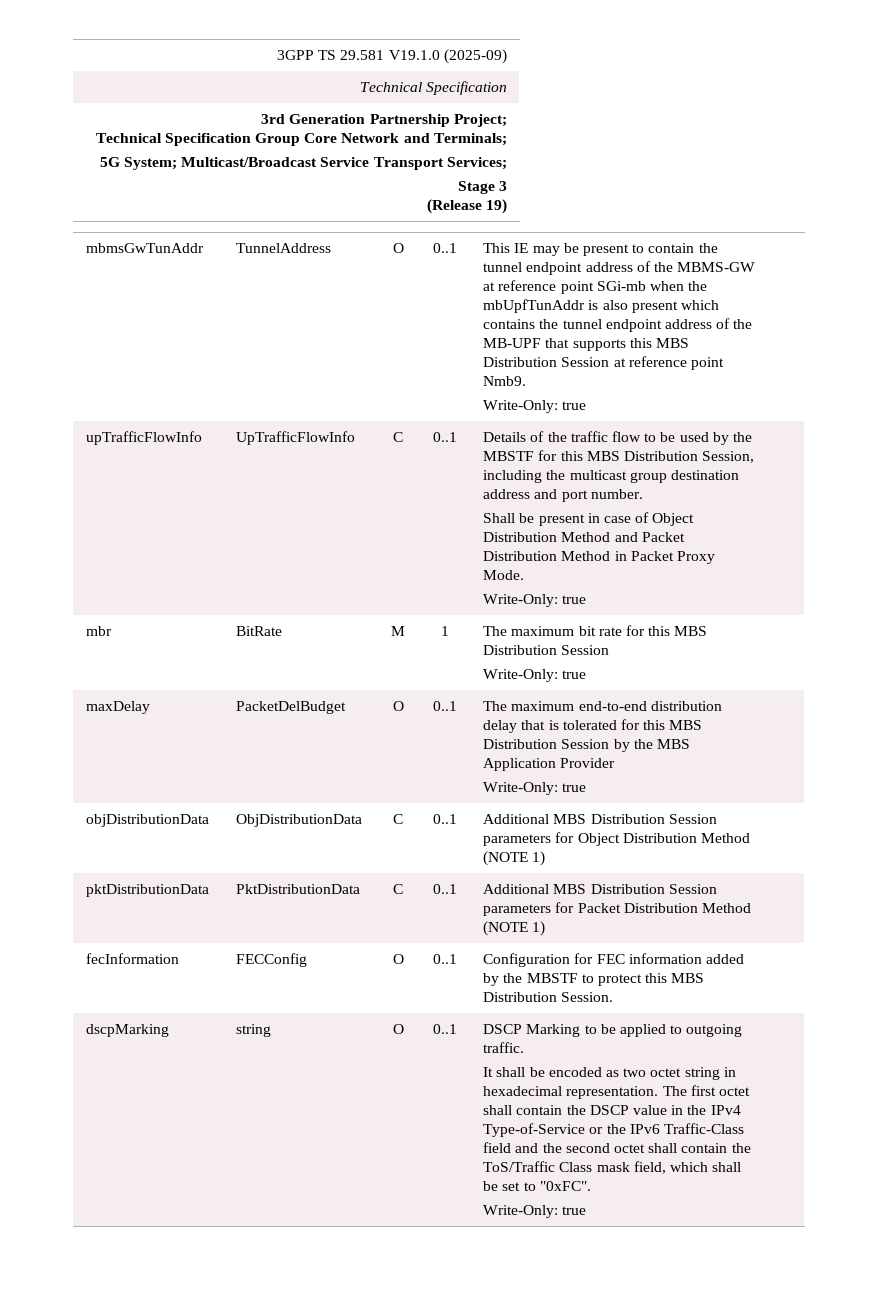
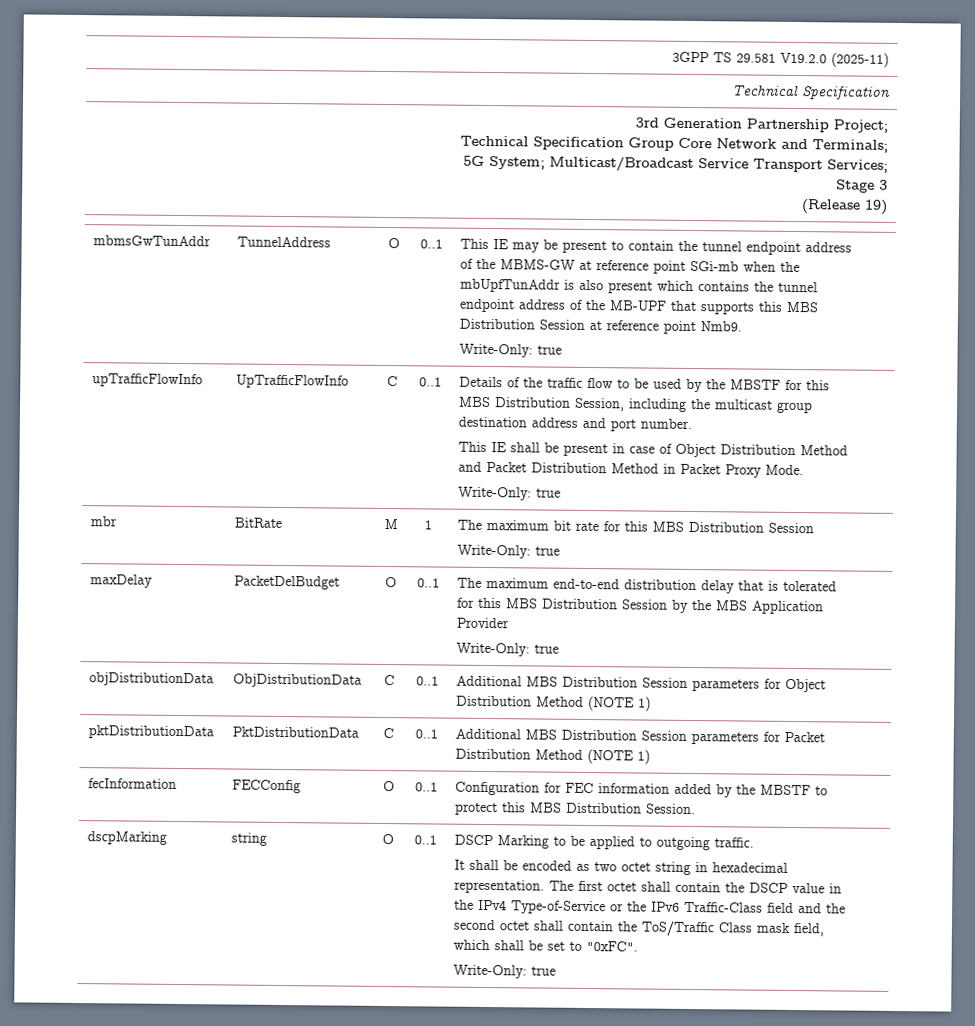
[388,49,507,64] V19.1.0 (2025-09) -> [779,52,889,68] V19.2.0 (2025-11)
[483,513,516,523] Shall -> [458,441,541,453] This IE shall

